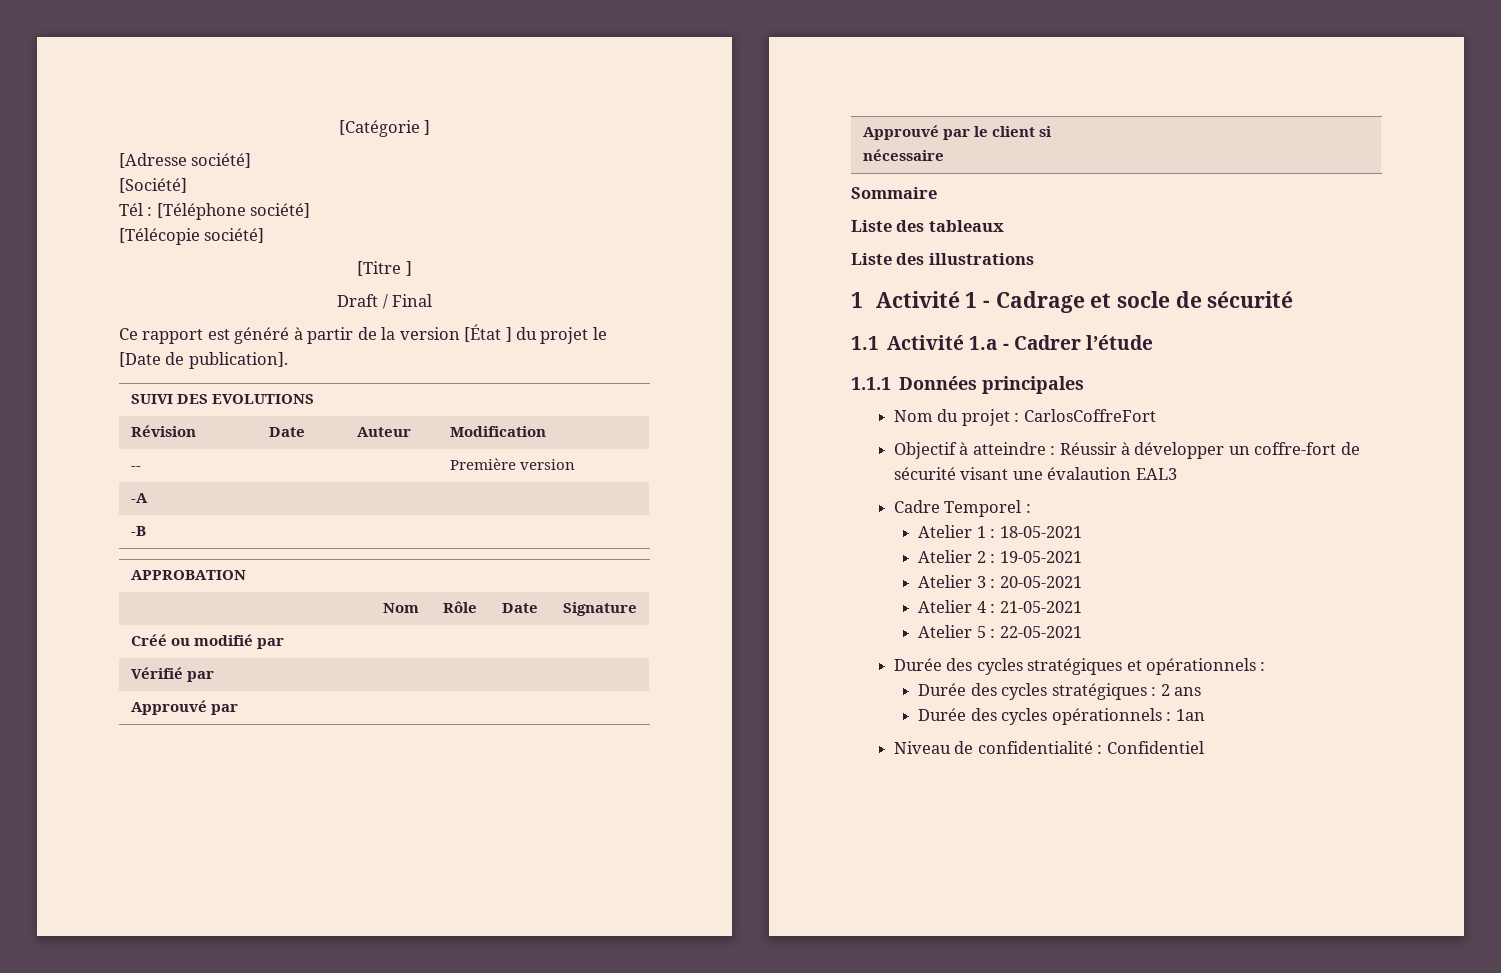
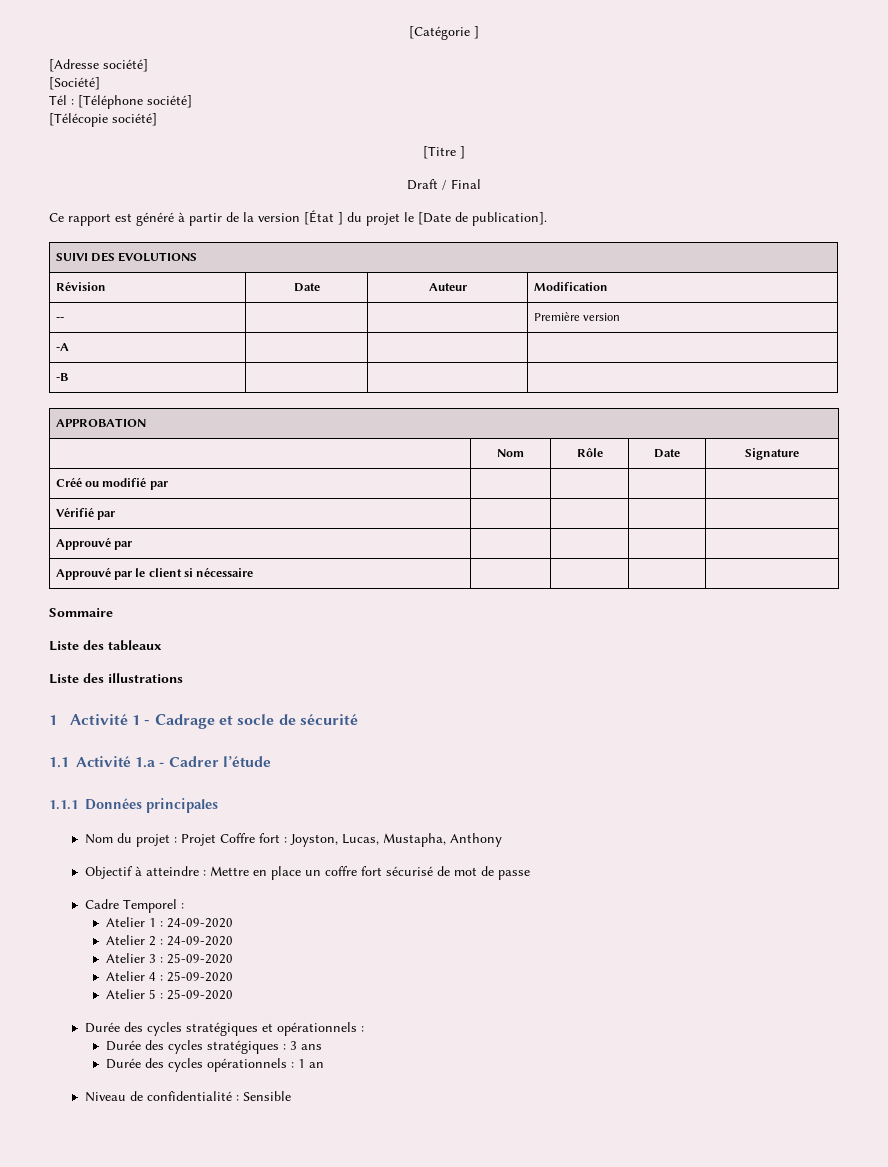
[1023,409,1156,422] [893,442,1360,459] [893,467,1177,480] CarlosCoffreFort // Objectif à atteindre : Réussir à développer un coffre-fort de sécurité visant une évalaution EAL3 -> [181,833,503,847] [85,866,531,880] Projet Coffre fort : Joyston, Lucas, Mustapha, Anthony // Objectif à atteindre : Mettre en place un coffre fort sécurisé de mot de passe
[999,526,1082,538] 18-05-2021 -> [166,918,233,928] 24-09-2020
[999,551,1082,563] 19-05-2021 -> [166,936,233,946] 24-09-2020
[999,576,1082,588] 20-05-2021 -> [166,953,233,964] 25-09-2020
[999,601,1082,613] 21-05-2021 -> [166,971,233,982] 25-09-2020
[999,626,1082,638] 22-05-2021 -> [166,989,233,1000] 25-09-2020
[1160,684,1170,696] 2 -> [289,1041,297,1050] 3
[1175,709,1205,721] 1an -> [297,1059,324,1068] 1 an
[1106,741,1204,754] Confidentiel -> [243,1091,292,1101] Sensible

